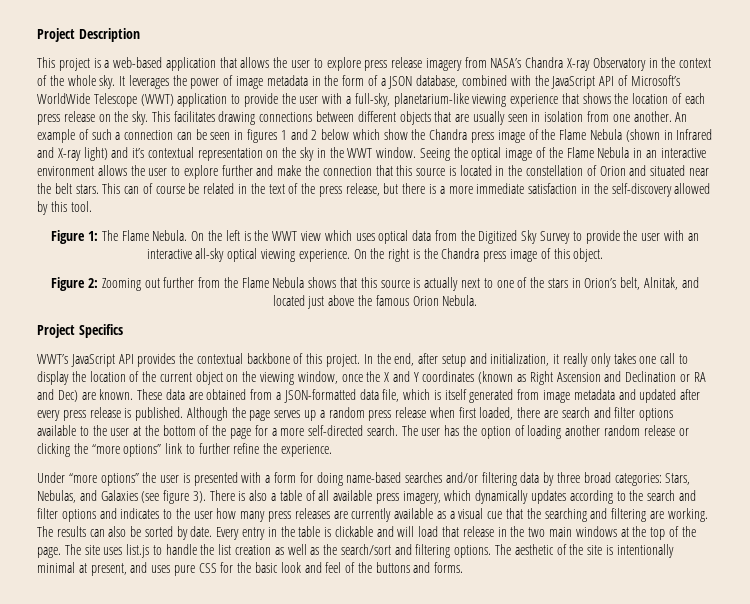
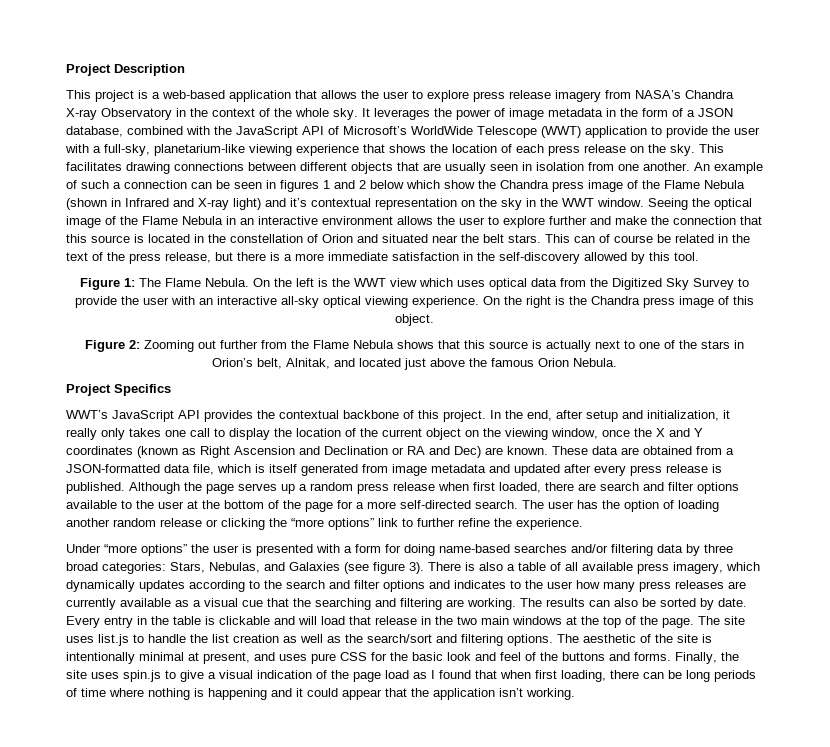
(464, 567) none -> [675,652,739,664] [66,670,756,682] [66,688,575,700] Finally, the site uses spin.js to give a visual indication of the page load as I found that when first loading, there can be long periods of time where nothing is happening and it could appear that the application isn’t working.

